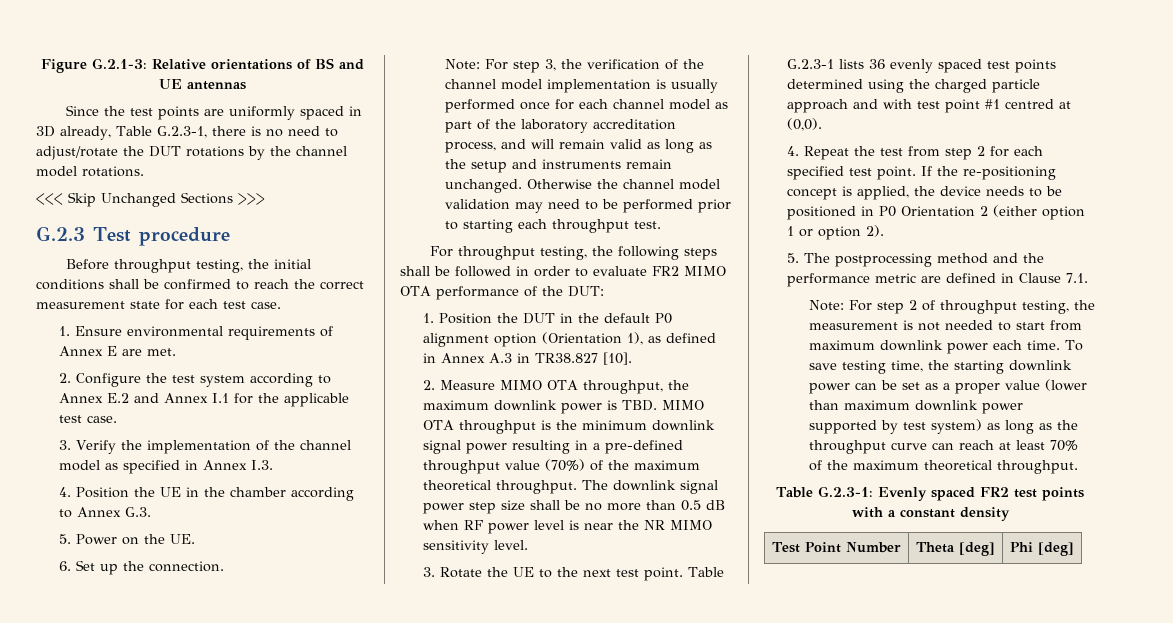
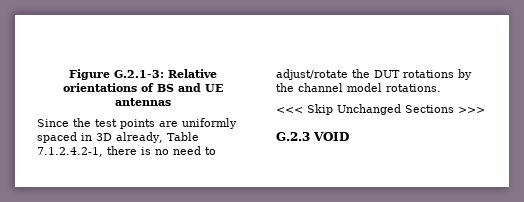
[156,126,207,138] G.2.3-1, -> [37,147,103,157] 7.1.2.4.2-1,
[93,227,230,246] [66,259,312,273] [36,279,364,290] [36,299,281,310] [58,326,333,340] [58,346,176,356] [58,373,331,387] [58,393,349,407] [58,415,117,423] [58,440,351,454] [58,460,273,474] [58,487,354,501] [58,507,151,518] [58,534,195,545] [58,560,224,575] [445,59,705,73] [445,79,719,93] [445,99,729,113] [445,119,677,133] [445,139,713,153] [445,159,673,173] [445,179,721,193] [445,199,732,213] [445,219,662,233] [430,246,718,260] [400,266,726,277] [400,286,604,300] [422,313,672,324] [422,332,716,347] [422,352,632,365] [422,380,689,394] [422,400,704,414] [422,420,715,434] [422,440,683,454] [422,459,700,474] [422,480,718,494] [422,500,725,514] [422,520,712,534] [422,540,528,554] [422,567,724,581] [786,59,1056,73] [786,79,1040,93] [786,99,1071,113] [786,118,822,131] [786,146,1043,160] [786,166,1056,180] [786,186,1062,200] [786,205,1085,220] [786,225,884,240] [786,253,1044,267] [786,273,1088,287] [809,300,1096,314] [809,320,1083,331] [809,340,1084,354] [809,360,1073,374] [809,379,1088,394] [809,400,1024,414] [809,419,1079,434] [809,440,1079,454] [809,460,1079,474] [776,486,1084,501] [851,507,1010,521] [772,542,901,553] [916,542,995,556] [1010,542,1074,556] Test procedure // Before throughput testing, the initial conditions shall be confirmed to reach the correct measurement state for each test case. // 1. Ensure environmental requirements of Annex E are met. // 2. Configure the test system according to Annex E.2 and Annex I.1 for the applicable test case. // 3. Verify the implementation of the channel model as specified in Annex I.3. // 4. Position the UE in the chamber according to Annex G.3. // 5. Power on the UE. // 6. Set up the connection. // Note: For step 3, the verification of the channel model implementation is usually performed once for each channel model as part of the laboratory accreditation process, and will remain valid as long as the setup and instruments remain unchanged. Otherwise the channel model validation may need to be performed prior to starting each throughput test. // For throughput testing, the following steps shall be followed in order to evaluate FR2 MIMO OTA performance of the DUT: // 1. Position the DUT in the default P0 alignment option (Orientation 1), as defined in Annex A.3 in TR38.827 [10]. // 2. Measure MIMO OTA throughput, the maximum downlink power is TBD. MIMO OTA throughput is the minimum downlink signal power resulting in a pre-defined throughput value (70%) of the maximum theoretical throughput. The downlink signal power step size shall be no more than 0.5 dB when RF power level is near the NR MIMO sensitivity level. // 3. Rotate the UE to the next test point. Table G.2.3-1 lists 36 evenly spaced test points determined using the charged particle approach and with test point #1 centred at (0,0). // 4. Repeat the test from step 2 for each specified test point. If the re-positioning concept is applied, the device needs to be positioned in P0 Orientation 2 (either option 1 or option 2). // 5. The postprocessing method and the performance metric are defined in Clause 7.1. // Note: For step 2 of throughput testing, the measurement is not needed to start from maximum downlink power each time. To save testing time, the starting downlink power can be set as a proper value (lower than maximum downlink power supported by test system) as long as the throughput curve can reach at least 70% of the maximum theoretical throughput. // Table G.2.3-1: Evenly spaced FR2 test points with a constant density // Test Point Number | Theta [deg] | Phi [deg] -> [313,132,349,141] VOID

